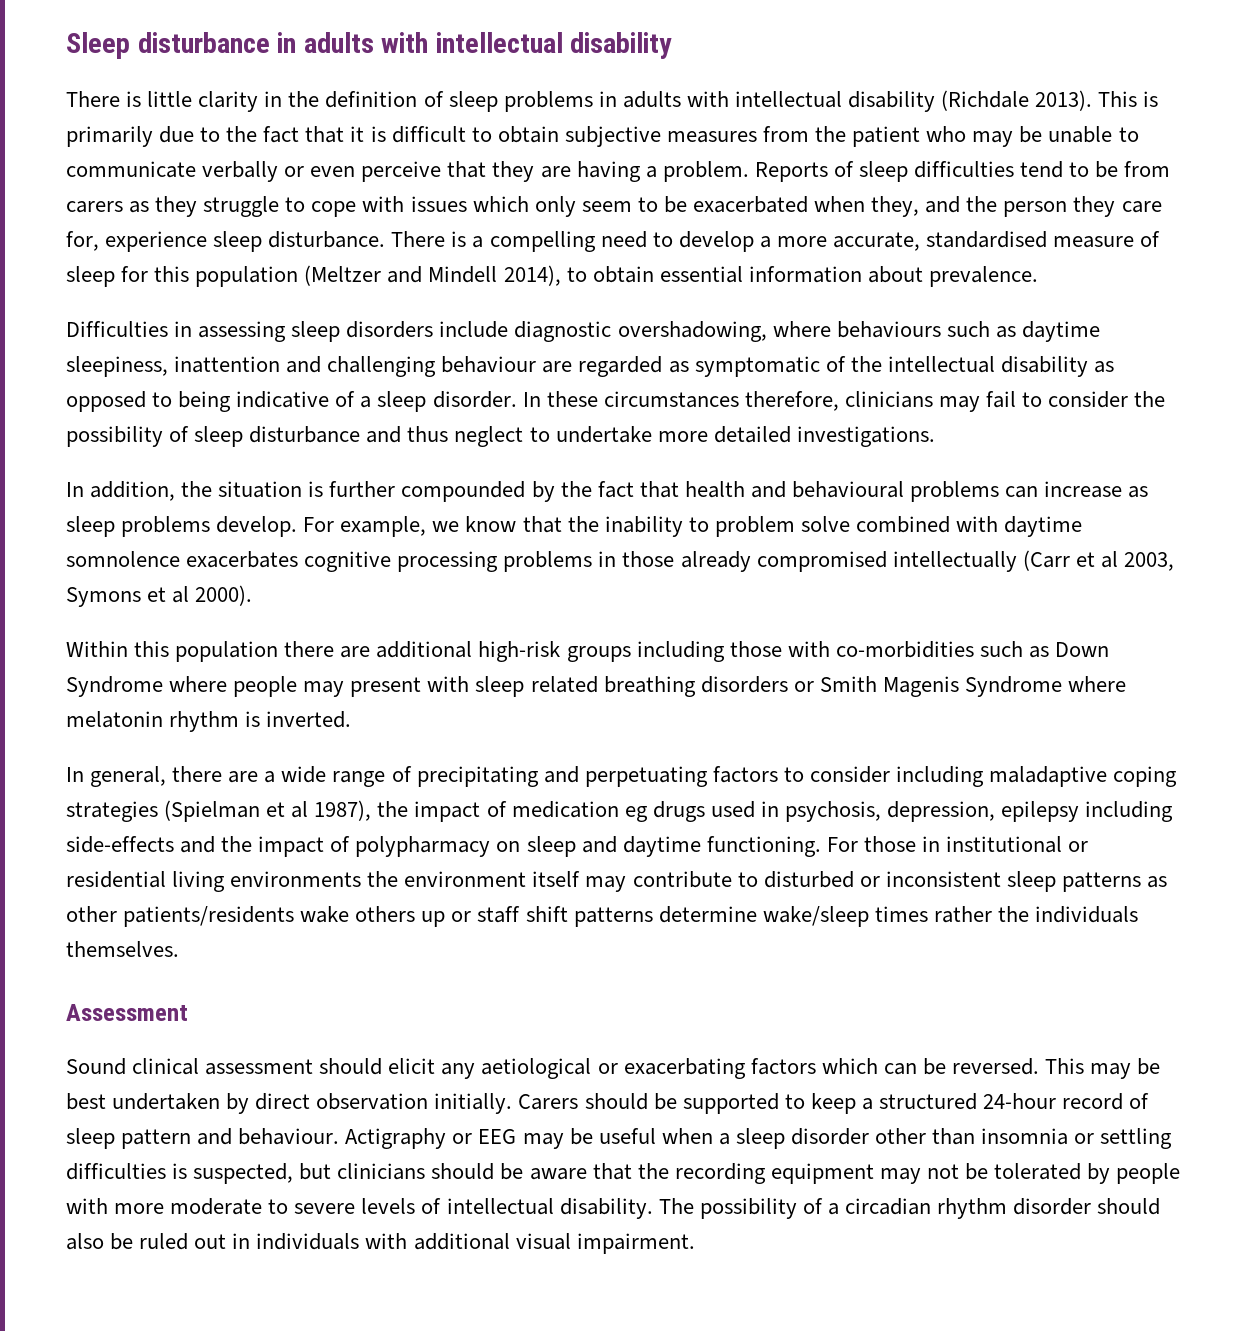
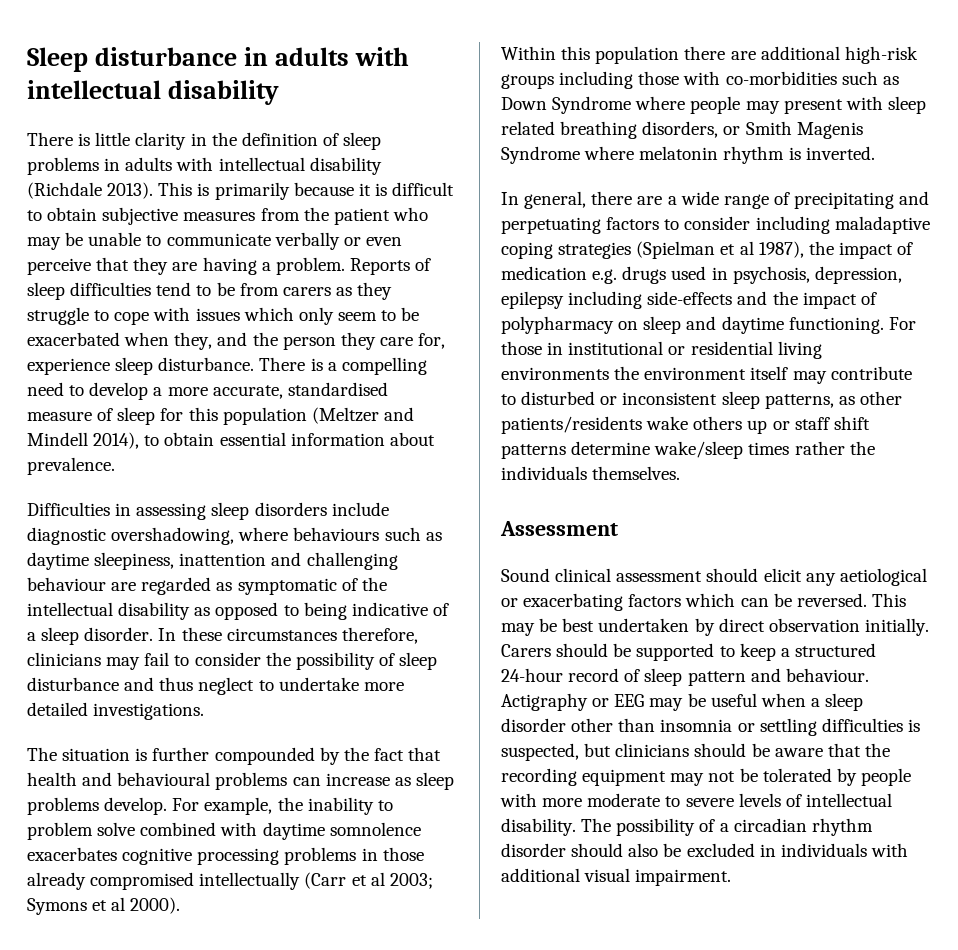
[159,126,345,143] due to the fact that -> [293,182,354,196] because
[66,481,213,501] In addition, the -> [27,747,57,761] The
[432,516,562,533] we know that -> (273, 806) none
[1123,552,1174,571] 2003, -> [389,873,433,889] 2003;
[700,676,788,693] disorders -> [642,121,719,138] disorders,
[624,806,648,822] eg -> [592,269,618,284] e.g.
[1061,872,1141,892] patterns -> [764,394,834,409] patterns,
[139,1233,227,1250] ruled out -> [686,843,755,857] excluded

